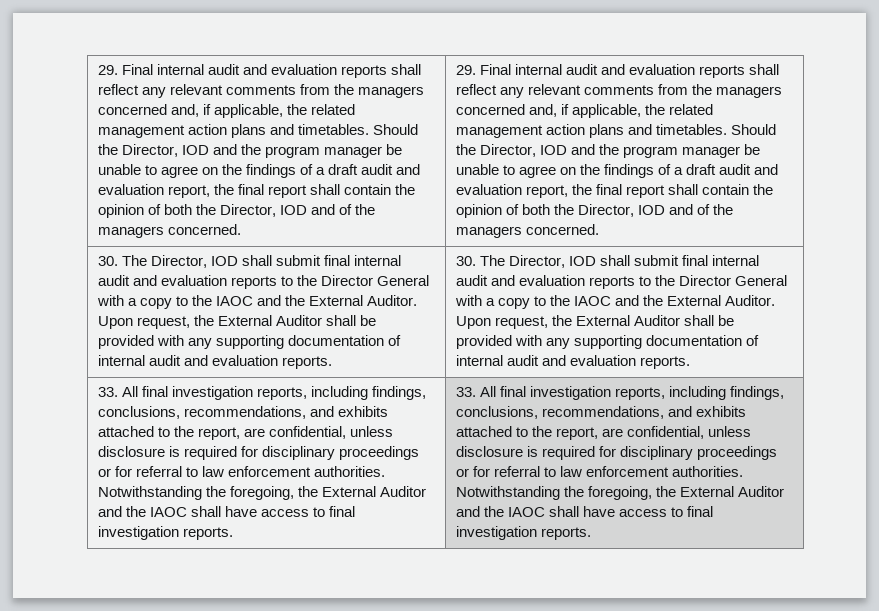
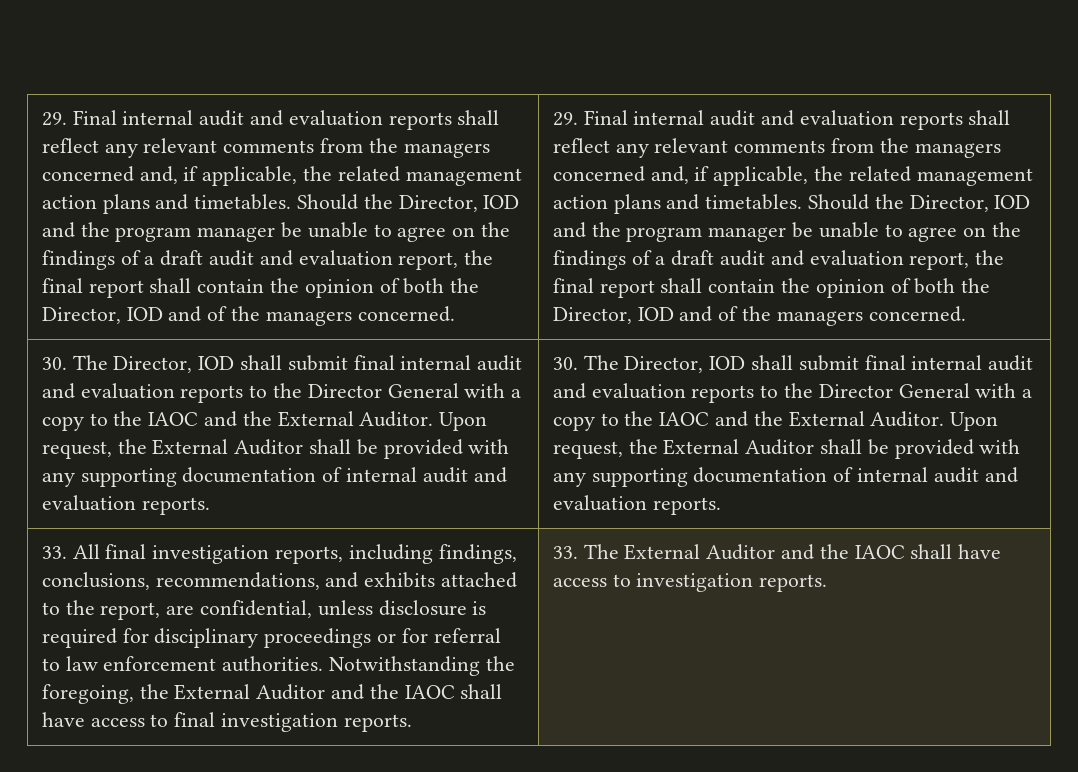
[479,386,785,400] [455,406,746,419] [455,426,752,440] [455,446,778,460] [455,466,744,477] [455,486,785,500] [455,506,714,517] All final investigation reports, including findings, conclusions, recommendations, and exhibits attached to the report, are confidential, unless disclosure is required for disciplinary proceedings or for referral to law enforcement authorities. Notwithstanding the foregoing, the External Auditor and the IAOC shall have access to final -> [583,544,1002,560] [552,574,631,587] The External Auditor and the IAOC shall have access to

